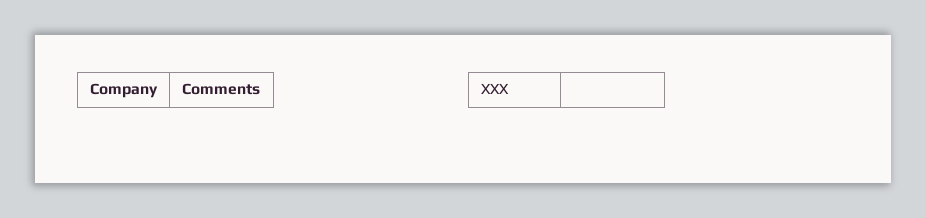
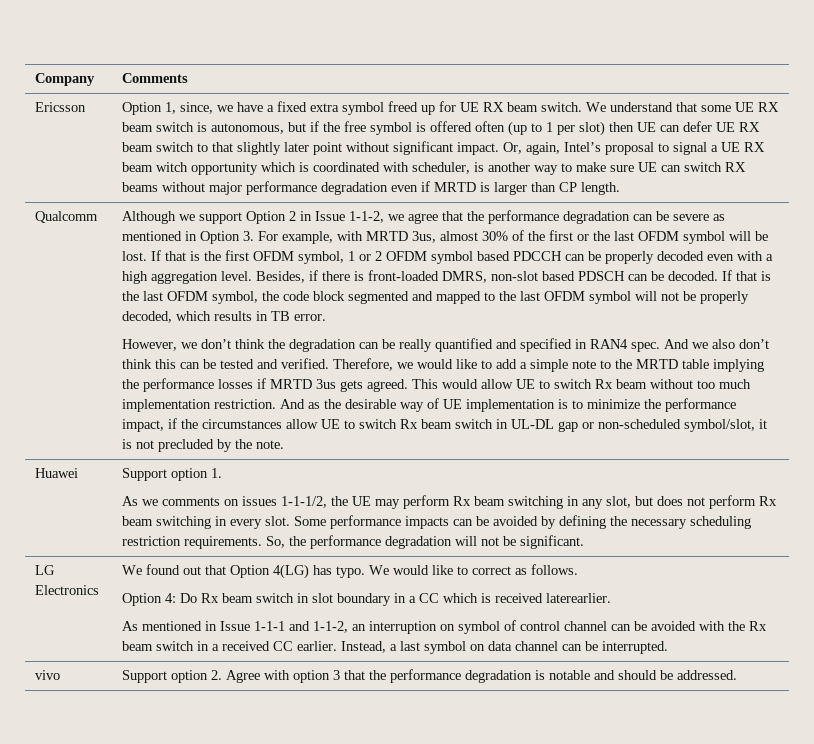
[480,83,509,94] XXX | -> [34,102,86,112] [121,101,779,115] [121,121,760,136] [121,141,765,155] [121,162,746,175] [121,181,620,195] [34,211,98,223] [121,210,725,224] [121,230,768,244] [121,250,773,264] [121,270,771,284] [121,291,749,304] [121,311,326,323] [121,338,769,352] [121,358,764,372] [121,378,751,392] [121,398,736,412] [121,418,767,432] [121,439,284,452] [34,468,78,478] [121,468,222,481] [121,495,777,509] [121,515,751,529] [121,535,584,549] [34,565,55,575] [34,585,99,595] [121,564,578,579] [121,593,611,606] [121,620,767,634] [121,641,668,654] [34,670,60,680] [121,669,737,683] Ericsson | Option 1, since, we have a fixed extra symbol freed up for UE RX beam switch. We understand that some UE RX beam switch is autonomous, but if the free symbol is offered often (up to 1 per slot) then UE can defer UE RX beam switch to that slightly later point without significant impact. Or, again, Intel’s proposal to signal a UE RX beam witch opportunity which is coordinated with scheduler, is another way to make sure UE can switch RX beams without major performance degradation even if MRTD is larger than CP length. // Qualcomm | Although we support Option 2 in Issue 1-1-2, we agree that the performance degradation can be severe as mentioned in Option 3. For example, with MRTD 3us, almost 30% of the first or the last OFDM symbol will be lost. If that is the first OFDM symbol, 1 or 2 OFDM symbol based PDCCH can be properly decoded even with a high aggregation level. Besides, if there is front-loaded DMRS, non-slot based PDSCH can be decoded. If that is the last OFDM symbol, the code block segmented and mapped to the last OFDM symbol will not be properly decoded, which results in TB error. // However, we don’t think the degradation can be really quantified and specified in RAN4 spec. And we also don’t think this can be tested and verified. Therefore, we would like to add a simple note to the MRTD table implying the performance losses if MRTD 3us gets agreed. This would allow UE to switch Rx beam without too much implementation restriction. And as the desirable way of UE implementation is to minimize the performance impact, if the circumstances allow UE to switch Rx beam switch in UL-DL gap or non-scheduled symbol/slot, it is not precluded by the note. // Huawei | Support option 1. // As we comments on issues 1-1-1/2, the UE may perform Rx beam switching in any slot, but does not perform Rx beam switching in every slot. Some performance impacts can be avoided by defining the necessary scheduling restriction requirements. So, the performance degradation will not be significant. // LG Electronics | We found out that Option 4(LG) has typo. We would like to correct as follows. // Option 4: Do Rx beam switch in slot boundary in a CC which is received laterearlier. // As mentioned in Issue 1-1-1 and 1-1-2, an interruption on symbol of control channel can be avoided with the Rx beam switch in a received CC earlier. Instead, a last symbol on data channel can be interrupted. // vivo | Support option 2. Agree with option 3 that the performance degradation is notable and should be addressed.

